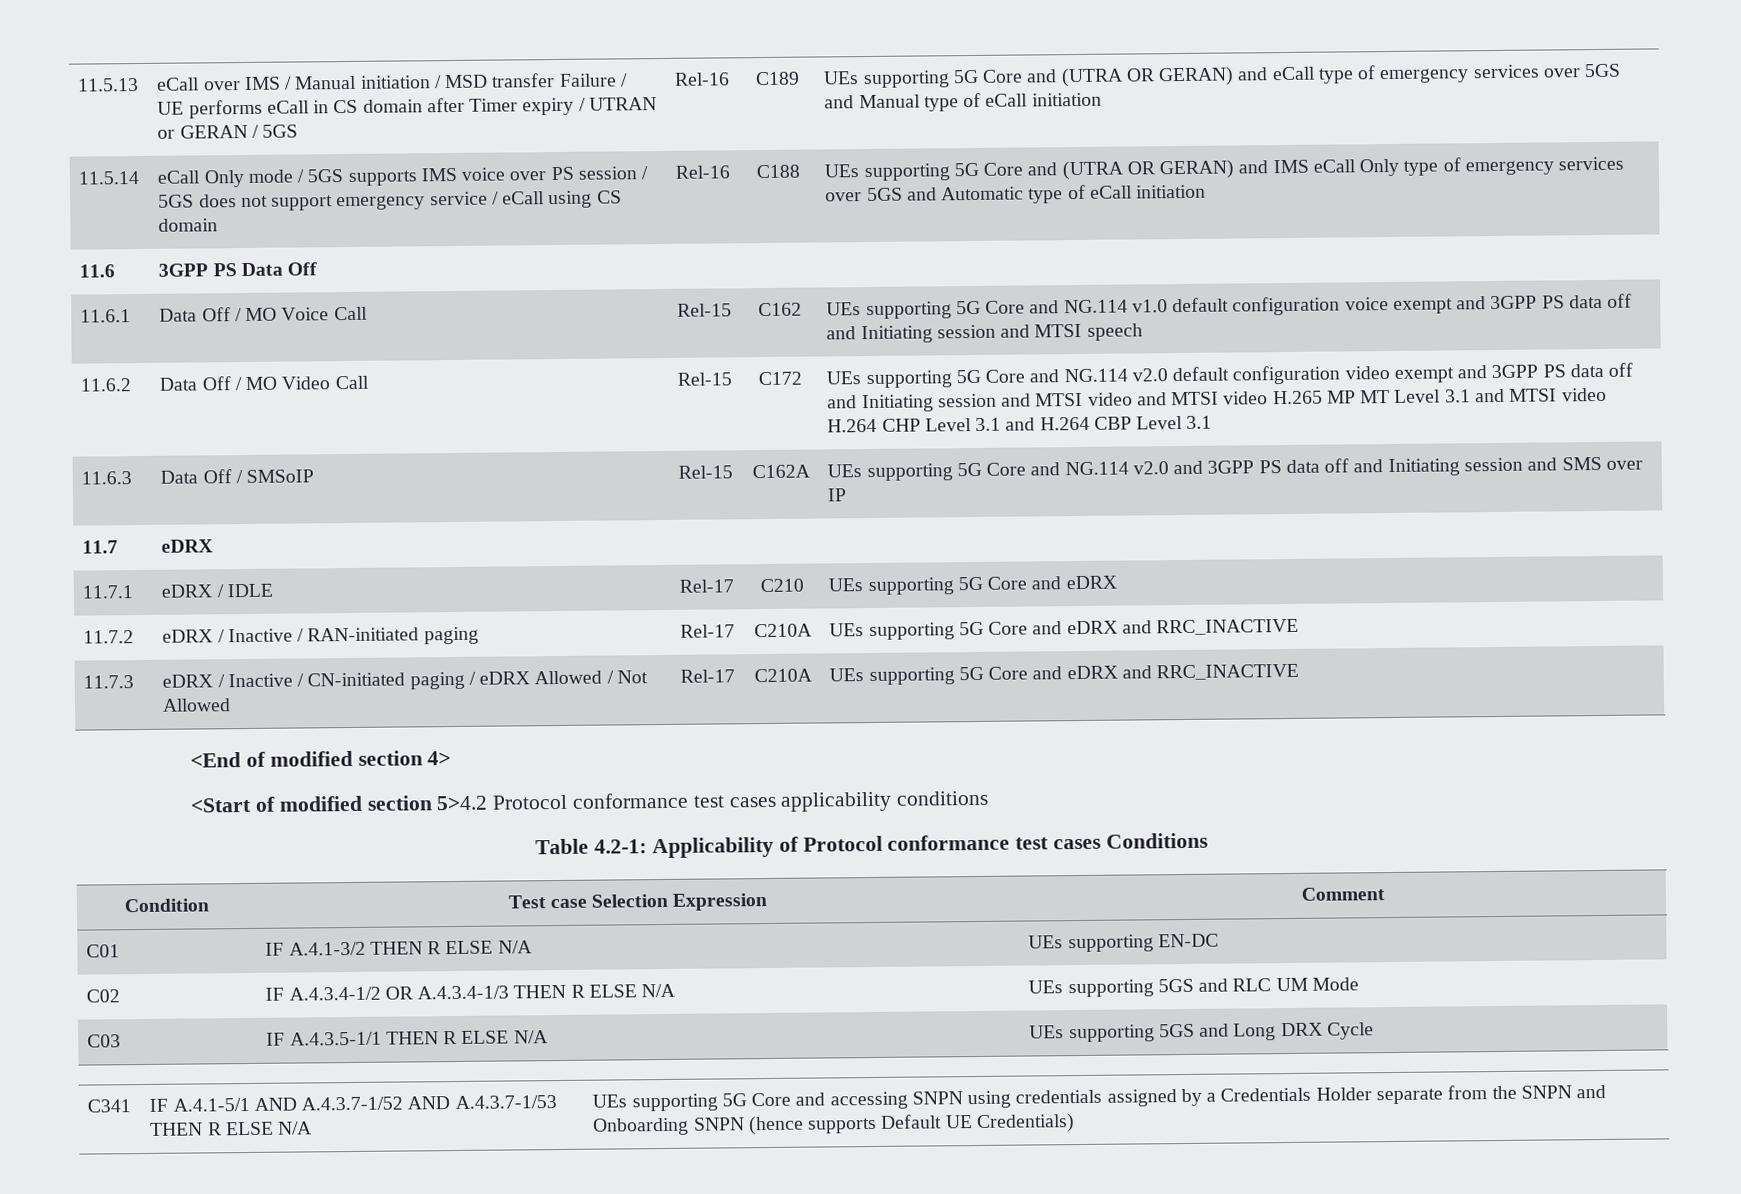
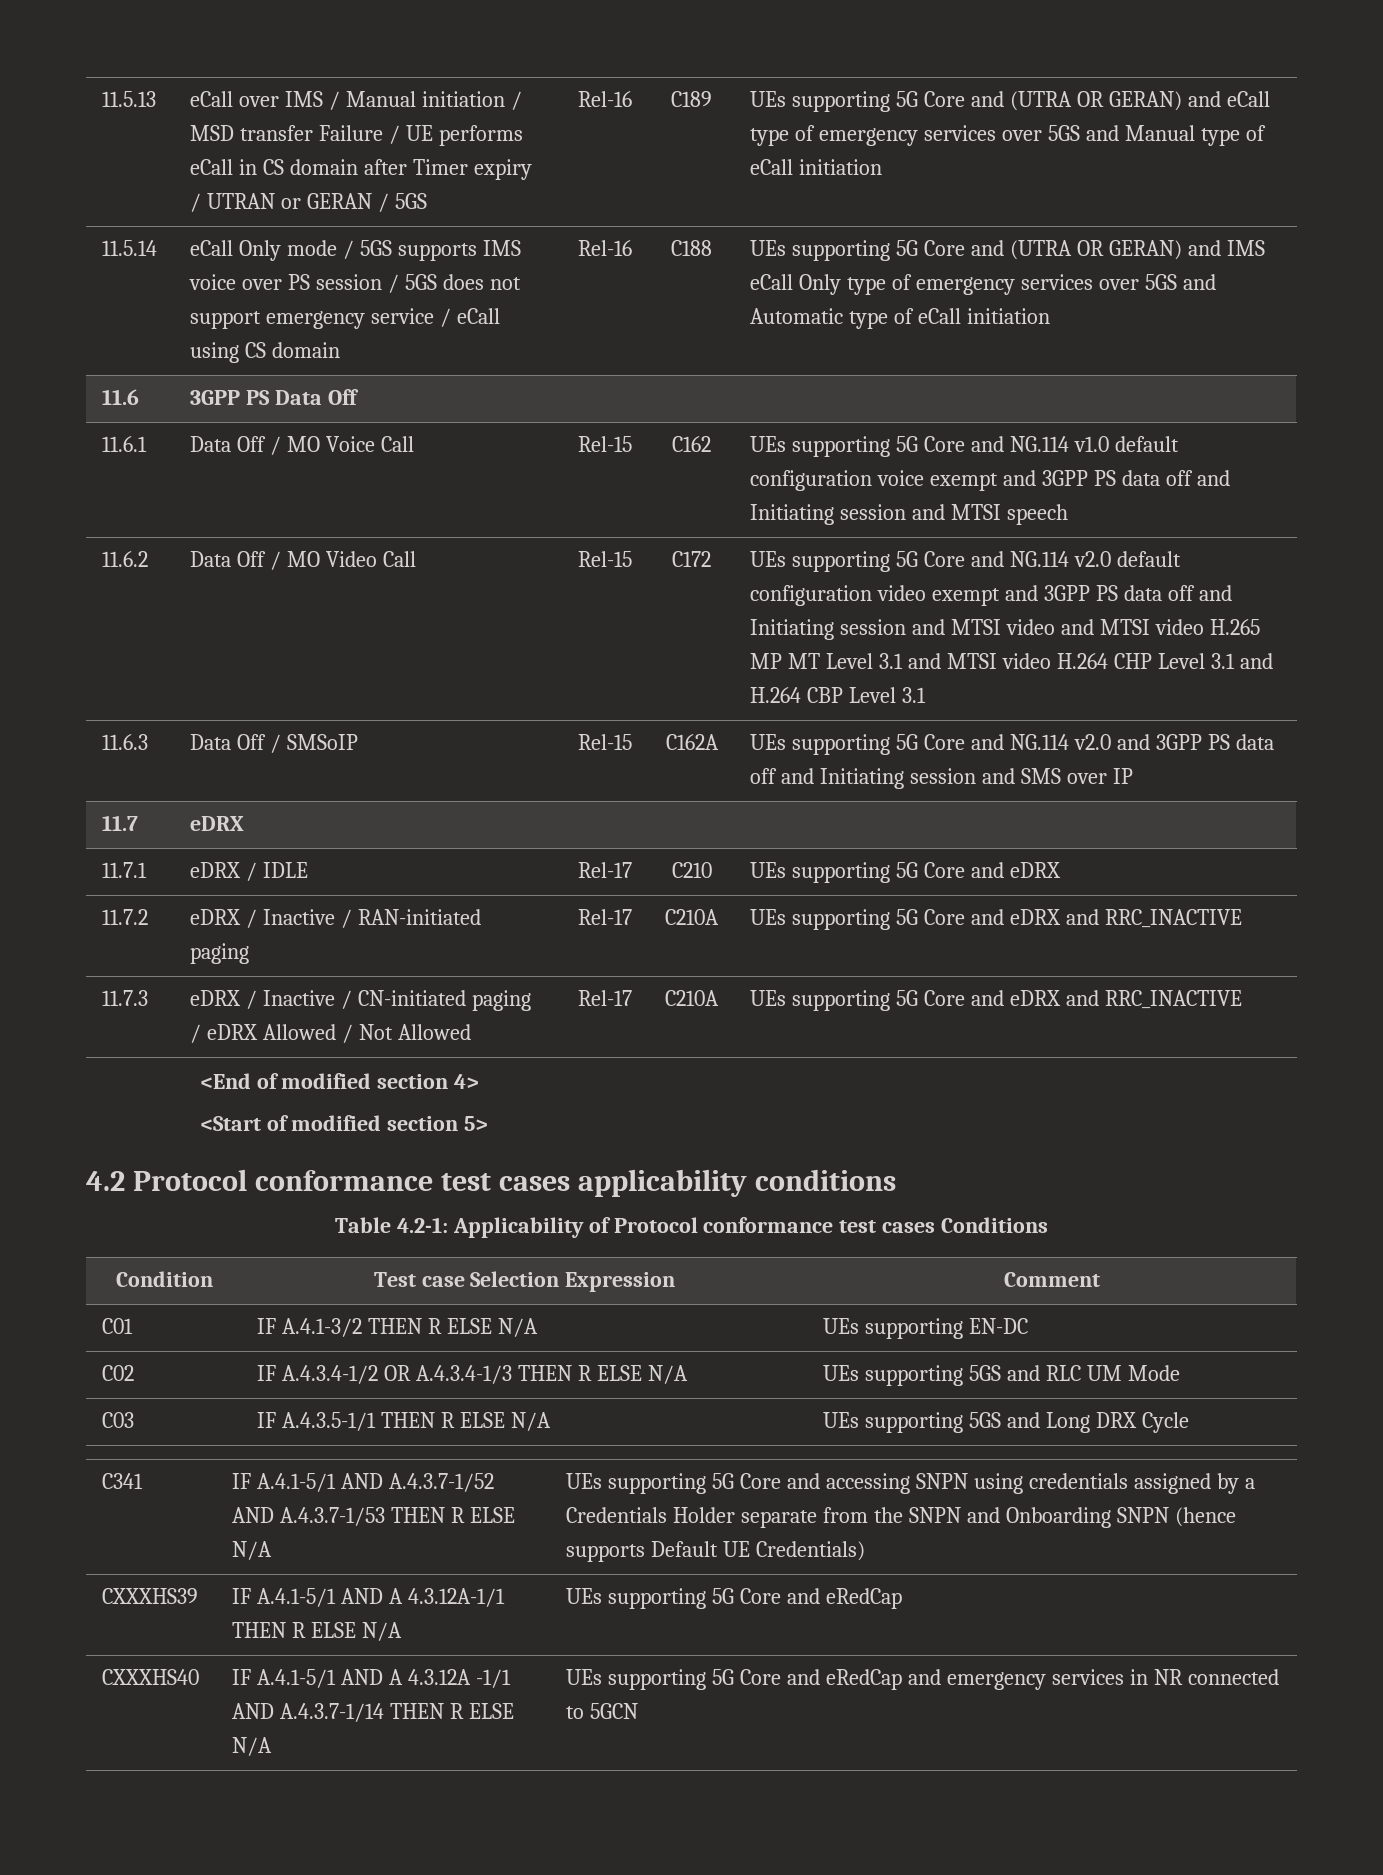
[436,795,489,811] 5>4.2 -> [464,1116,489,1131] [86,1171,125,1191] 5> // 4.2
(1075, 1123) none -> [102,1588,199,1604] [232,1588,506,1607] [232,1622,403,1641] [566,1588,902,1609] [102,1669,200,1685] [232,1669,511,1688] [232,1703,515,1722] [232,1737,273,1756] [566,1669,1279,1690] [566,1703,639,1719] // CXXXHS39 | IF A.4.1-5/1 AND A 4.3.12A-1/1 THEN R ELSE N/A | UEs supporting 5G Core and eRedCap // CXXXHS40 | IF A.4.1-5/1 AND A 4.3.12A -1/1 AND A.4.3.7-1/14 THEN R ELSE N/A | UEs supporting 5G Core and eRedCap and emergency services in NR connected to 5GCN

